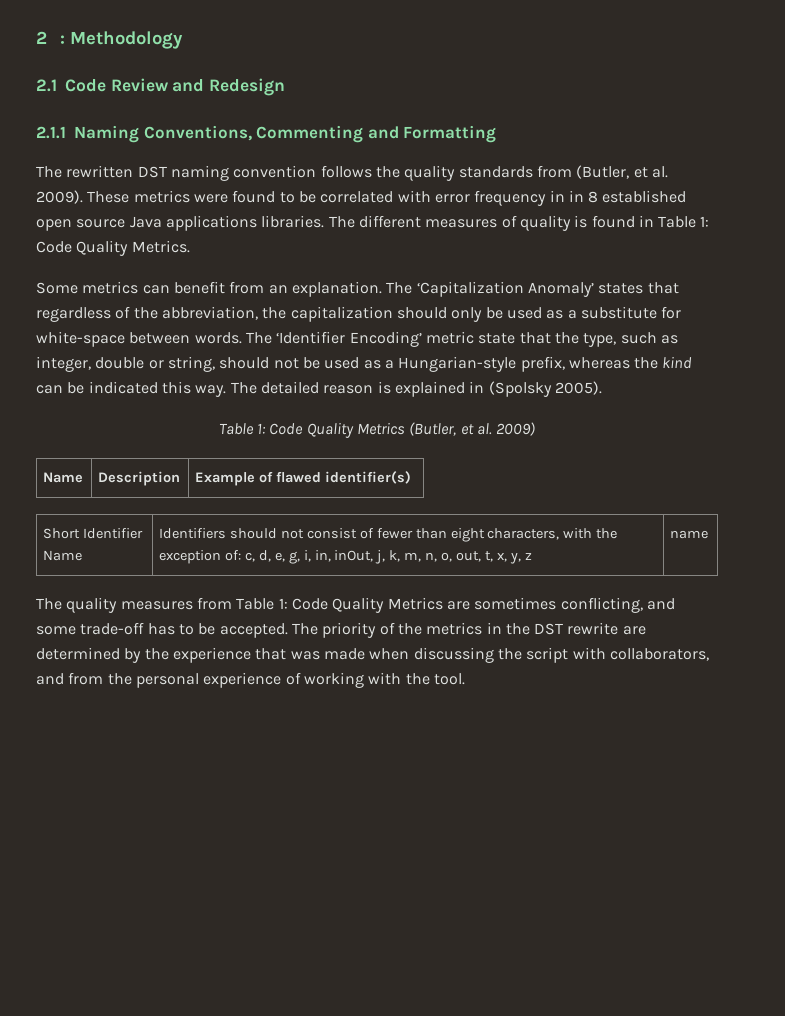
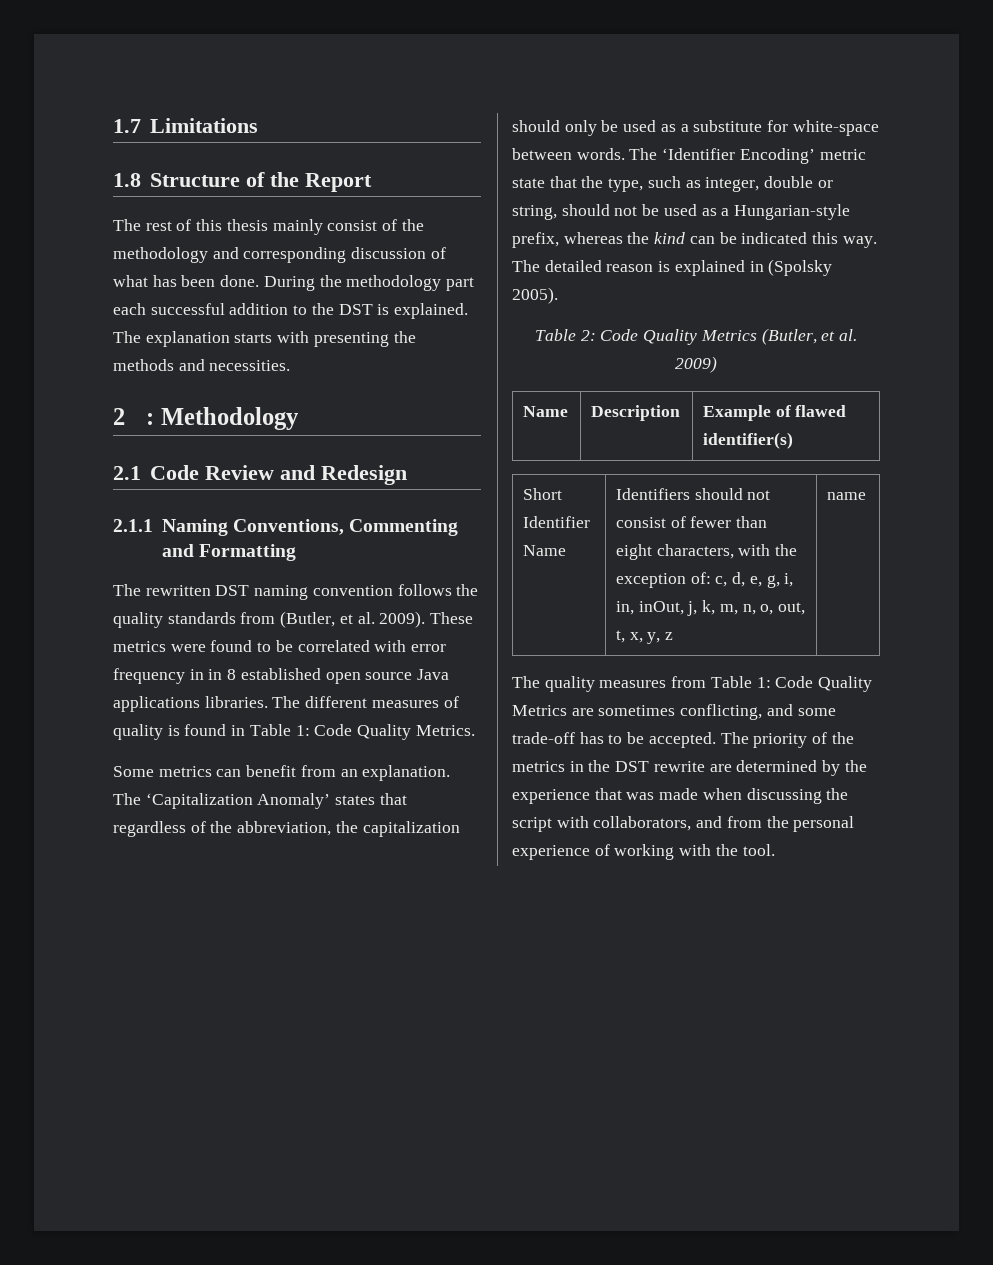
(36, 37) none -> [113,118,258,133] [113,172,372,192] [113,219,424,235] [113,247,446,263] [113,275,475,291] [113,303,469,319] [113,331,416,347] [113,359,291,371] 1.7 Limitations // 1.8 Structure of the Report // The rest of this thesis mainly consist of the methodology and corresponding discussion of what has been done. During the methodology part each successful addition to the DST is explained. The explanation starts with presenting the methods and necessities. //
[257,423,267,434] 1: -> [580,330,596,341] 2:

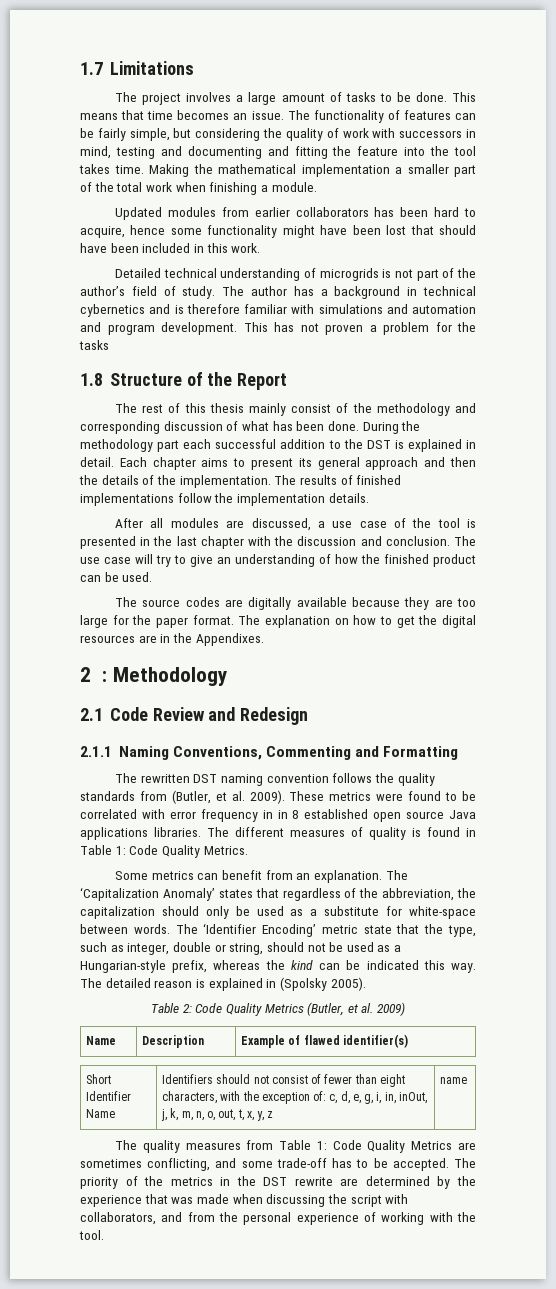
(258, 125) none -> [115,92,477,105] [80,110,476,123] [80,128,476,141] [80,146,476,159] [79,164,476,177] [80,182,317,195] [115,207,476,220] [80,225,477,238] [80,243,261,253] [115,268,477,281] [80,286,477,299] [80,304,476,317] [80,322,476,335] [79,340,109,350] // The project involves a large amount of tasks to be done. This means that time becomes an issue. The functionality of features can be fairly simple, but considering the quality of work with successors in mind, testing and documenting and fitting the feature into the tool takes time. Making the mathematical implementation a smaller part of the total work when finishing a module. // Updated modules from earlier collaborators has been hard to acquire, hence some functionality might have been lost that should have been included in this work. // Detailed technical understanding of microgrids is not part of the author’s field of study. The author has a background in technical cybernetics and is therefore familiar with simulations and automation and program development. This has not proven a problem for the tasks
[394,303,469,319] [113,331,416,347] [113,359,291,371] explained. The explanation starts with presenting the methods and necessities. -> [407,439,477,452] [80,457,477,470] [79,475,402,488] [80,493,369,506] [115,518,476,531] [80,536,476,549] [80,554,476,567] [80,572,153,582] [115,597,476,610] [80,615,477,628] [80,633,264,646] explained in detail. Each chapter aims to present its general approach and then the details of the implementation. The results of finished implementations follow the implementation details. // After all modules are discussed, a use case of the tool is presented in the last chapter with the discussion and conclusion. The use case will try to give an understanding of how the finished product can be used. // The source codes are digitally available because they are too large for the paper format. The explanation on how to get the digital resources are in the Appendixes.

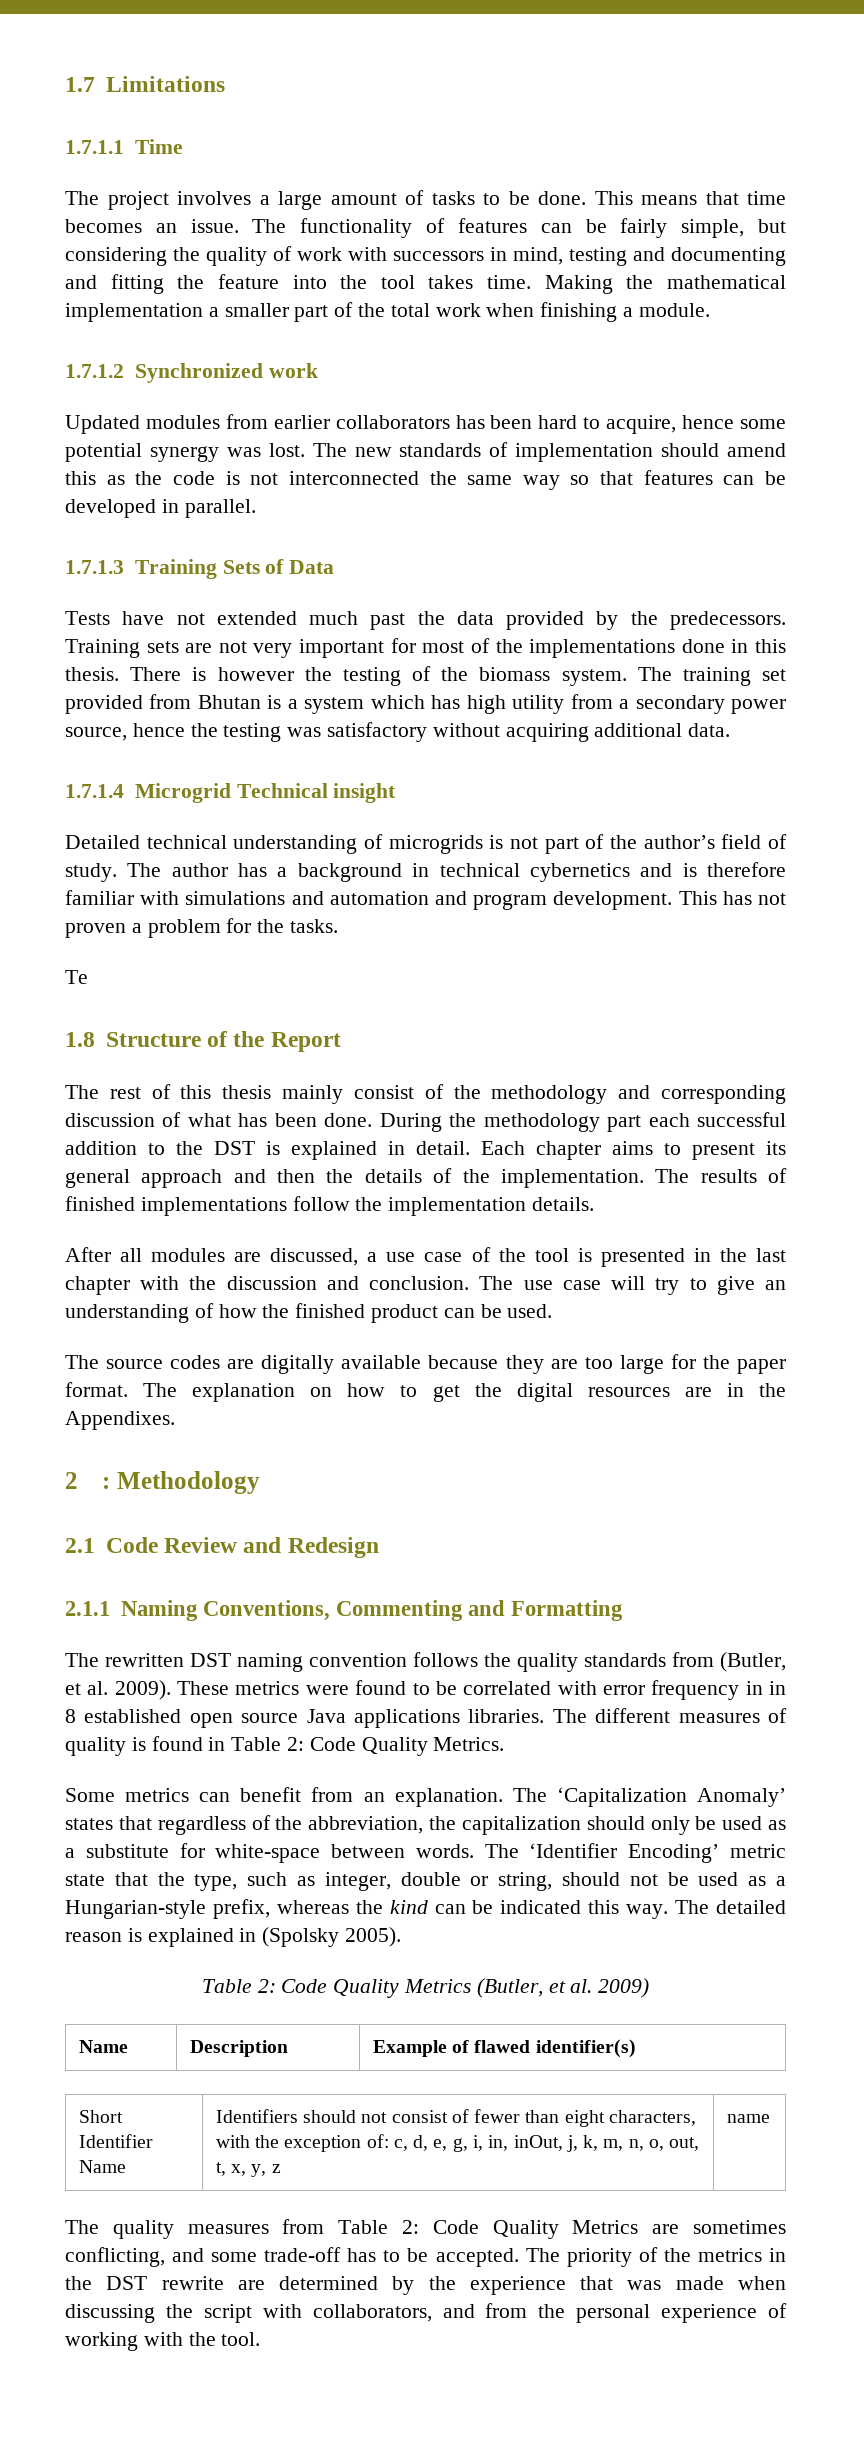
(194, 68) none -> [65,139,183,154] // 1.7.1.1 Time
(317, 187) none -> [65,363,318,383] // 1.7.1.2 Synchronized work
[207,225,477,238] [80,243,261,253] functionality might have been lost that should have been included in this work. -> [65,442,786,462] [65,470,786,490] [65,499,256,518] [65,559,335,579] [65,611,786,630] [65,638,787,658] [65,666,786,686] [65,694,786,714] [65,722,731,742] [65,783,397,803] potential synergy was lost. The new standards of implementation should amend this as the code is not interconnected the same way so that features can be developed in parallel. // 1.7.1.3 Training Sets of Data // Tests have not extended much past the data provided by the predecessors. Training sets are not very important for most of the implementations done in this thesis. There is however the testing of the biomass system. The training set provided from Bhutan is a system which has high utility from a secondary power source, hence the testing was satisfactory without acquiring additional data. // 1.7.1.4 Microgrid Technical insight
[79,340,109,350] tasks -> [290,919,339,933] [65,970,88,984] tasks. // Te
[115,846,126,855] 1: -> [287,1737,305,1751] 2:
[316,1141,327,1150] 1: -> [402,2220,419,2234] 2:

